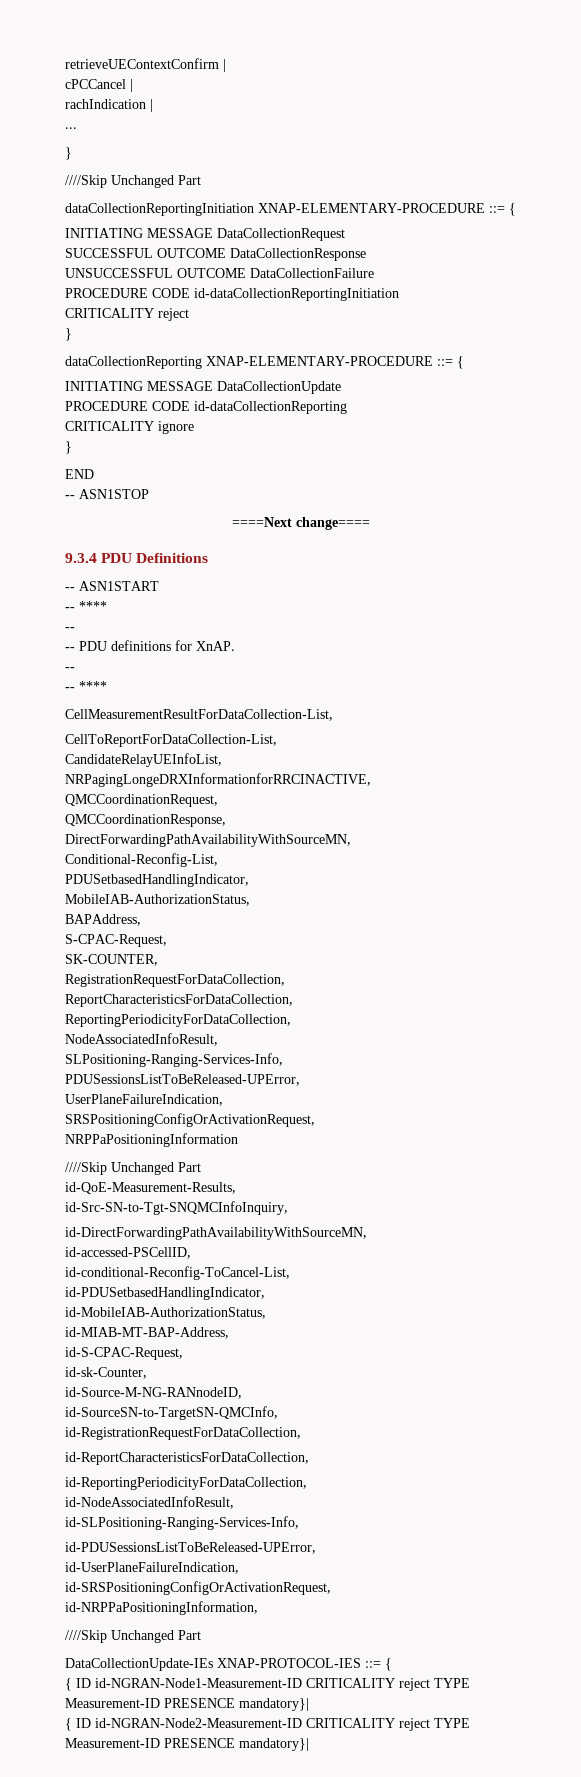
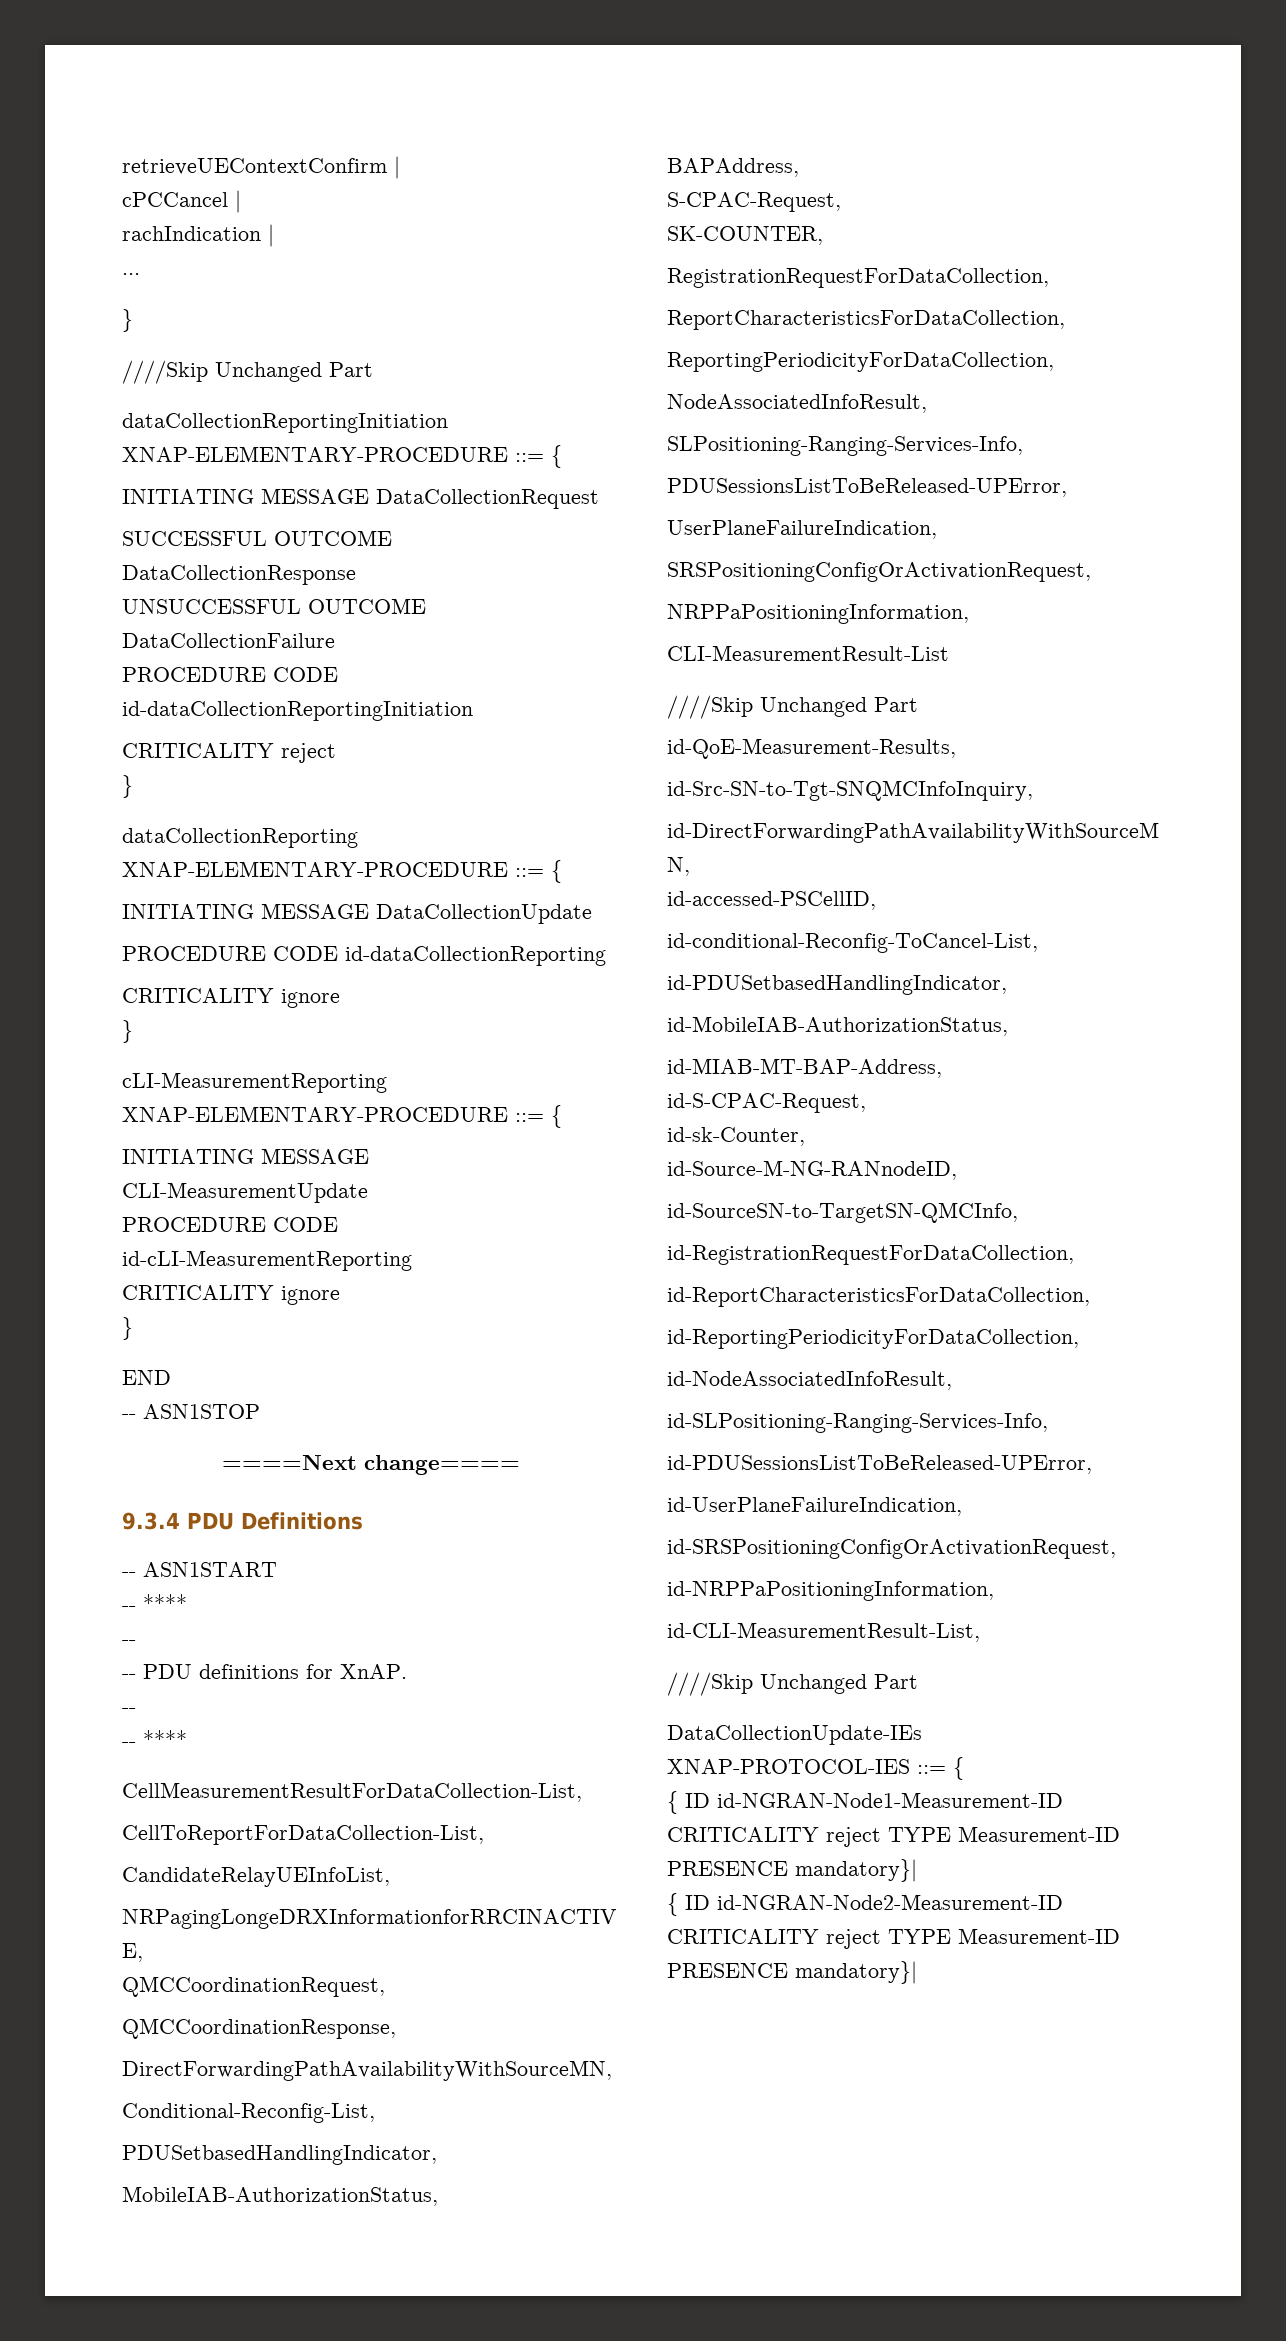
(72, 447) none -> [122,1072,387,1093] [122,1105,562,1128] [122,1148,369,1164] [122,1182,368,1203] [122,1217,338,1232] [122,1250,412,1271] [122,1285,340,1305] [122,1317,133,1340] // cLI-MeasurementReporting XNAP-ELEMENTARY-PROCEDURE ::= { // INITIATING MESSAGE CLI-MeasurementUpdate // PROCEDURE CODE id-cLI-MeasurementReporting // CRITICALITY ignore // }
[65,1133,238,1147] NRPPaPositioningInformation -> [667,604,969,624] [667,645,949,661] NRPPaPositioningInformation, // CLI-MeasurementResult-List
(258, 1608) none -> [667,1622,980,1642] // id-CLI-MeasurementResult-List,

